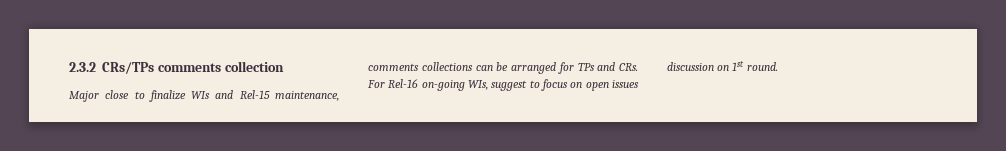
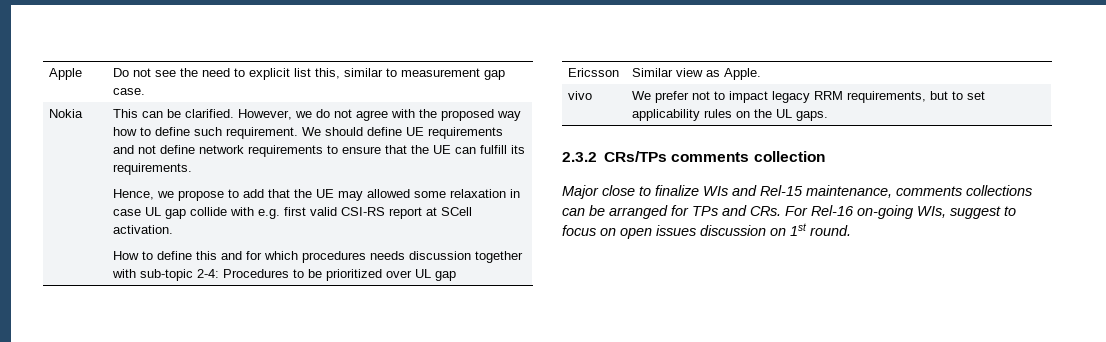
(69, 67) none -> [49,68,83,80] [113,68,506,80] [113,88,146,95] [49,109,84,118] [113,109,522,121] [113,127,504,139] [113,145,526,157] [113,163,193,175] [113,189,521,201] [113,207,473,219] [113,225,174,234] [113,251,524,263] [112,269,457,281] [568,68,620,77] [632,68,762,80] [568,91,593,100] [632,91,986,103] [632,109,829,121] Apple | Do not see the need to explicit list this, similar to measurement gap case. // Nokia | This can be clarified. However, we do not agree with the proposed way how to define such requirement. We should define UE requirements and not define network requirements to ensure that the UE can fulfill its requirements. // Hence, we propose to add that the UE may allowed some relaxation in case UL gap collide with e.g. first valid CSI-RS report at SCell activation. // How to define this and for which procedures needs discussion together with sub-topic 2-4: Procedures to be prioritized over UL gap // Ericsson | Similar view as Apple. // vivo | We prefer not to impact legacy RRM requirements, but to set applicability rules on the UL gaps. //

